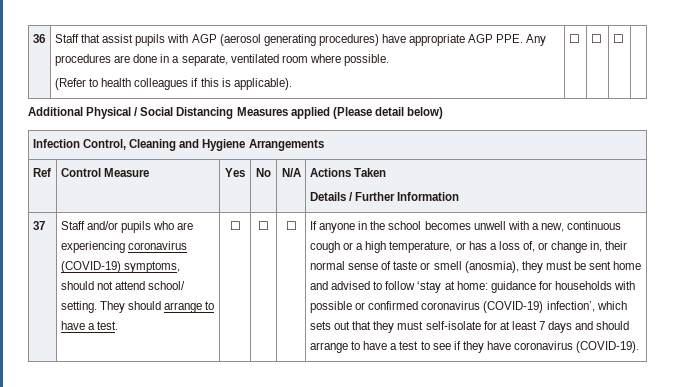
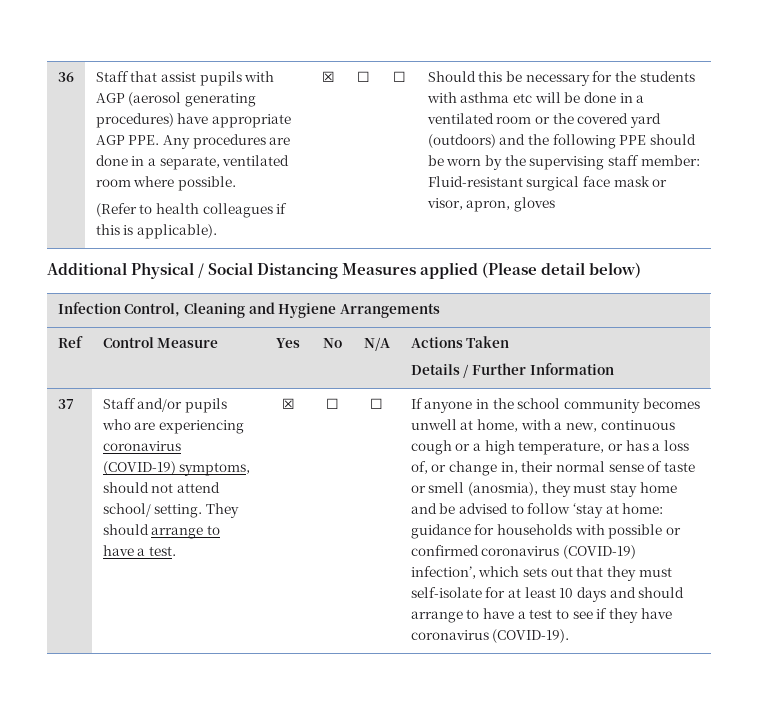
[568,34,580,43] [590,34,602,43] [612,34,624,43] ☐ | ☐ | ☐ | -> [321,71,335,82] [356,71,370,82] [392,71,406,82] [427,71,695,86] [426,92,645,103] [426,113,661,128] [427,134,696,149] [427,155,700,170] [427,176,668,191] [426,197,555,212] ☒ | ☐ | ☐ | Should this be necessary for the students with asthma etc will be done in a ventilated room or the covered yard (outdoors) and the following PPE should be worn by the supervising staff member: Fluid-resistant surgical face mask or visor, apron, gloves
[229,221,241,230] ☐ -> [281,398,295,409] ☒
(422, 225) none -> [563,399,640,413] community
(506, 225) none -> [460,419,518,432] at home,
[573,261,612,270] be sent -> [609,483,637,497] stay
(328, 285) none -> [439,503,456,514] be
[538,321,545,330] 7 -> [559,588,574,598] 10

